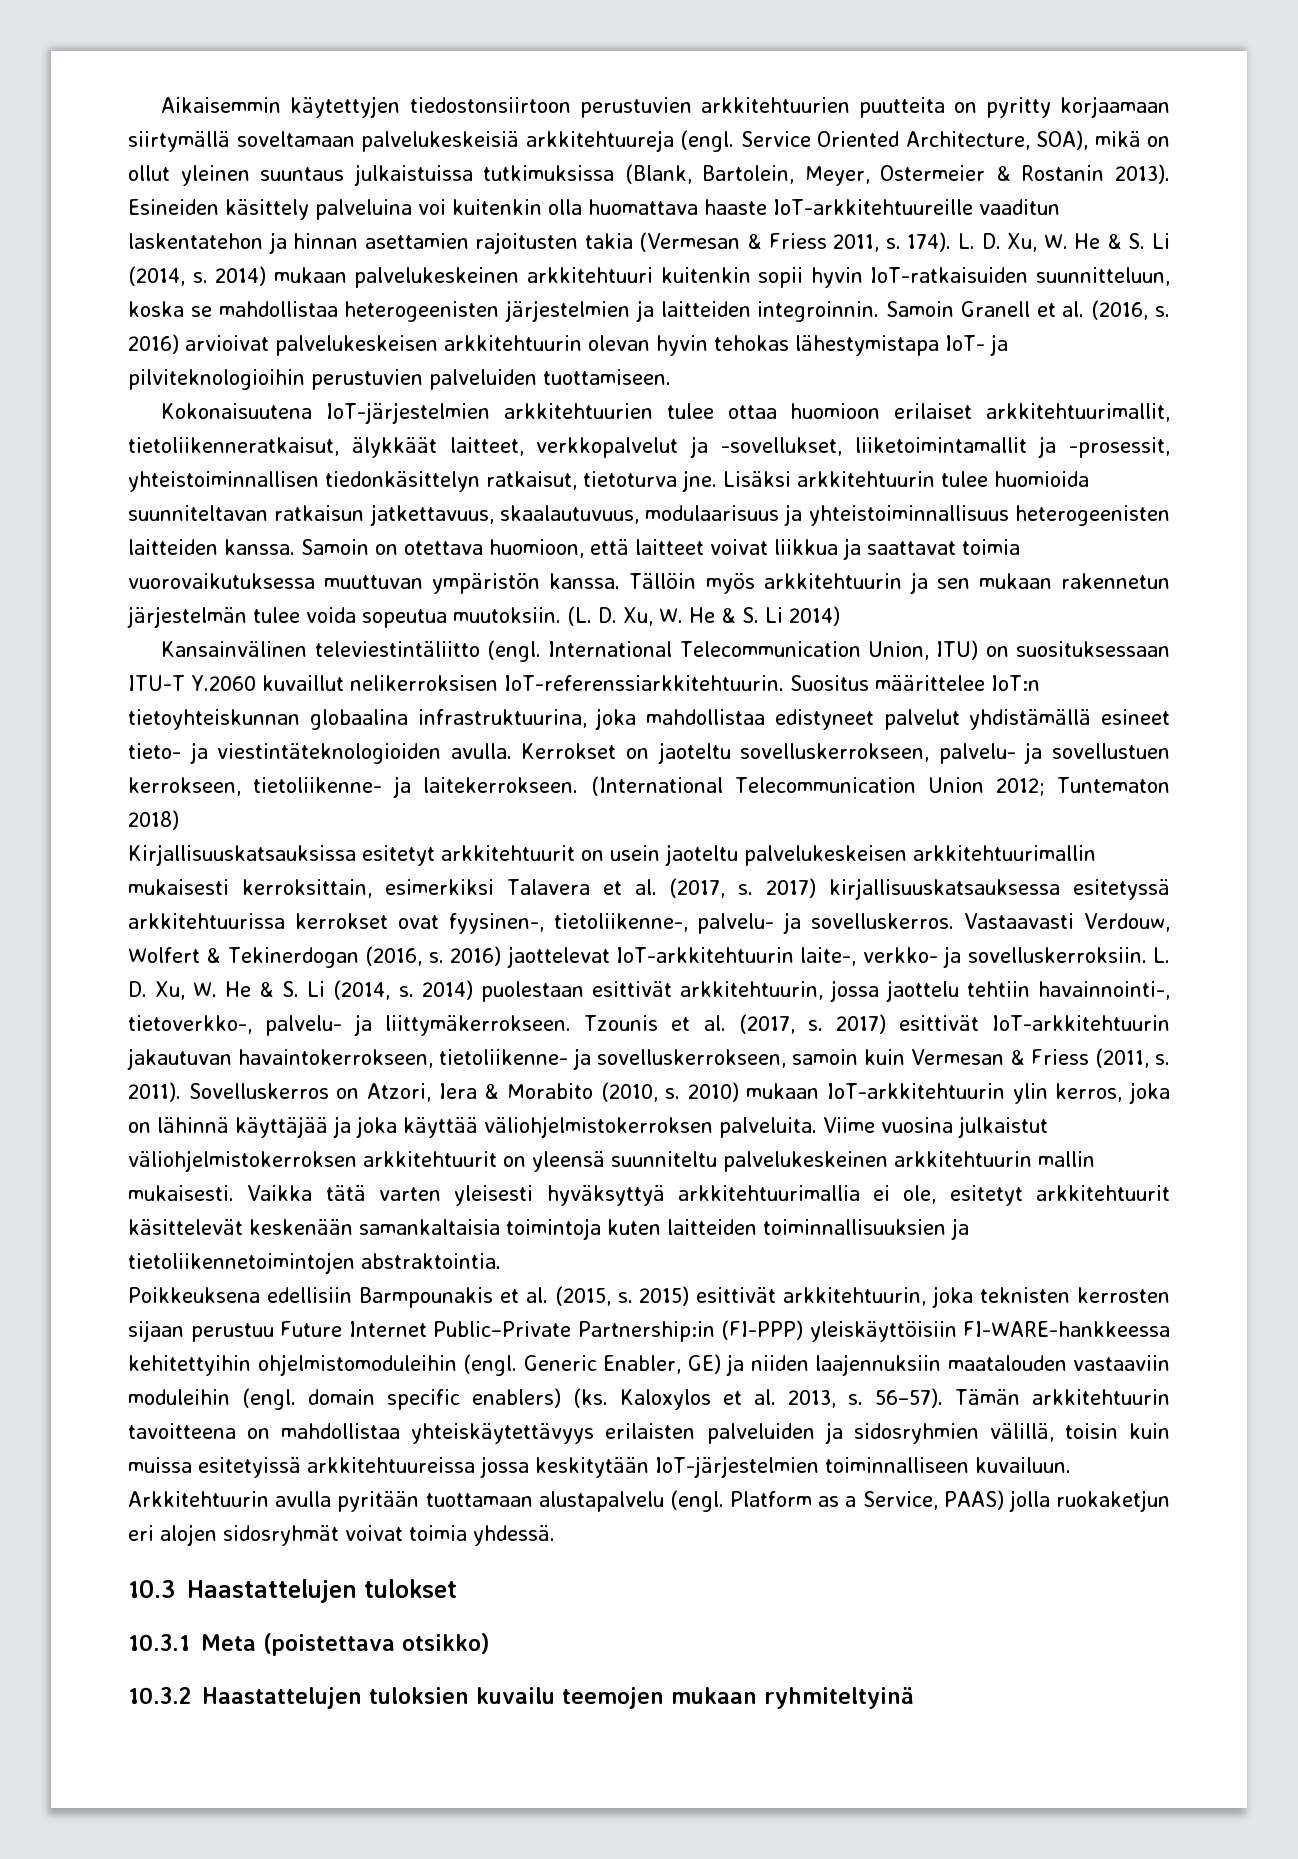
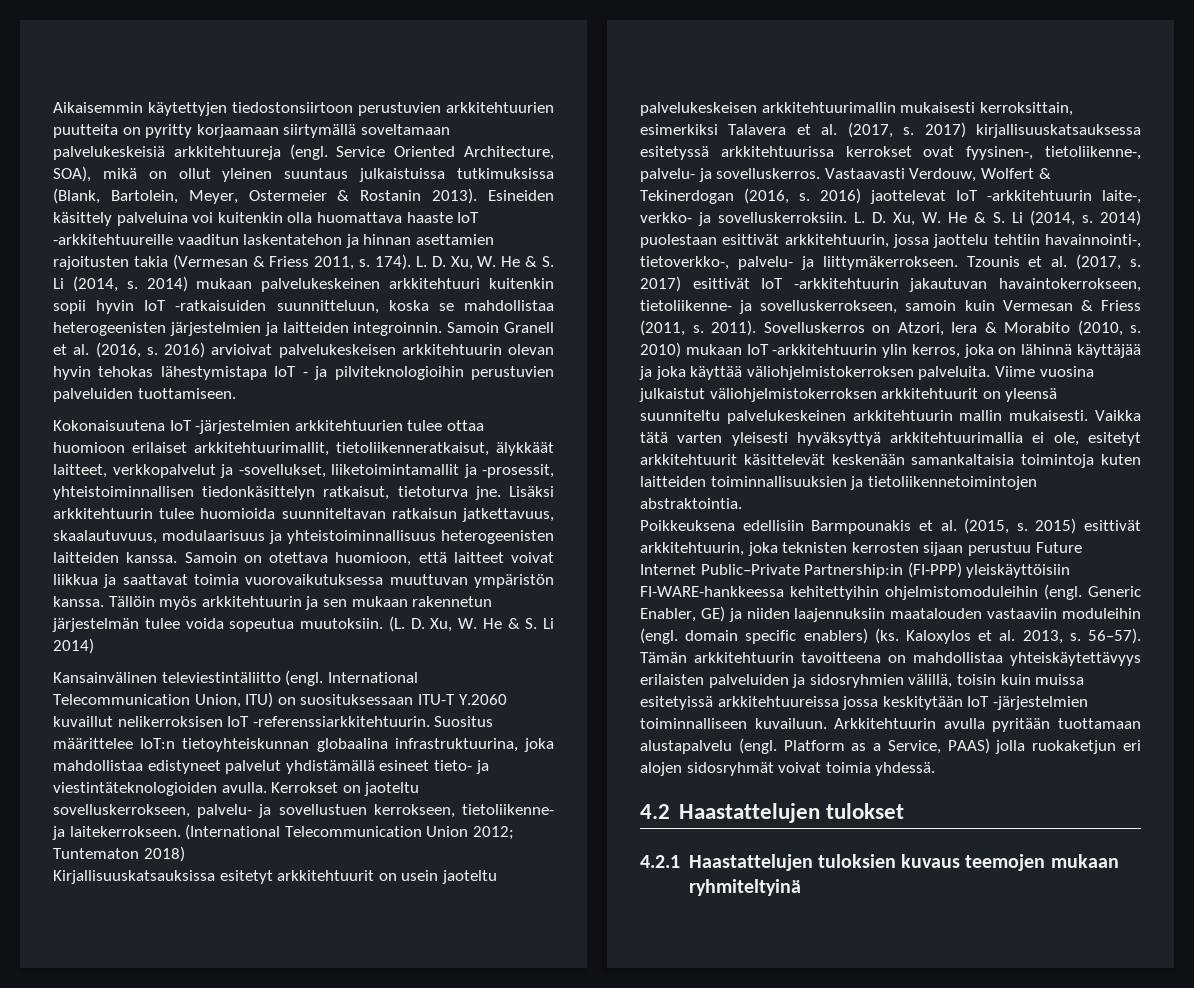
[773,199,973,215] IoT-arkkitehtuureille -> [457,212,480,223] [53,234,173,245] IoT -arkkitehtuureille
[870,267,1029,283] IoT-ratkaisuiden -> [144,300,267,311] IoT -ratkaisuiden
[945,335,985,351] IoT- -> [274,366,308,377] IoT -
[326,402,491,424] IoT-järjestelmien -> [169,420,291,434] IoT -järjestelmien
[503,675,784,691] IoT-referenssiarkkitehtuurin. -> [227,716,430,727] IoT -referenssiarkkitehtuurin.
[615,947,794,963] IoT-arkkitehtuurin -> [956,190,1092,201] IoT -arkkitehtuurin
[992,1015,1171,1031] IoT-arkkitehtuurin -> [761,278,899,289] IoT -arkkitehtuurin
[827,1083,1006,1099] IoT-arkkitehtuurin -> [746,344,878,355] IoT -arkkitehtuurin
[655,1456,819,1478] IoT-järjestelmien -> [967,696,1088,710] IoT -järjestelmien
[128,1580,176,1598] 10.3 -> [640,804,670,819] 4.2
[128,1633,490,1656] [128,1687,191,1704] 10.3.1 Meta (poistettava otsikko) // 10.3.2 -> [640,855,680,868] 4.2.1
[476,1687,555,1704] kuvailu -> [901,854,961,868] kuvaus

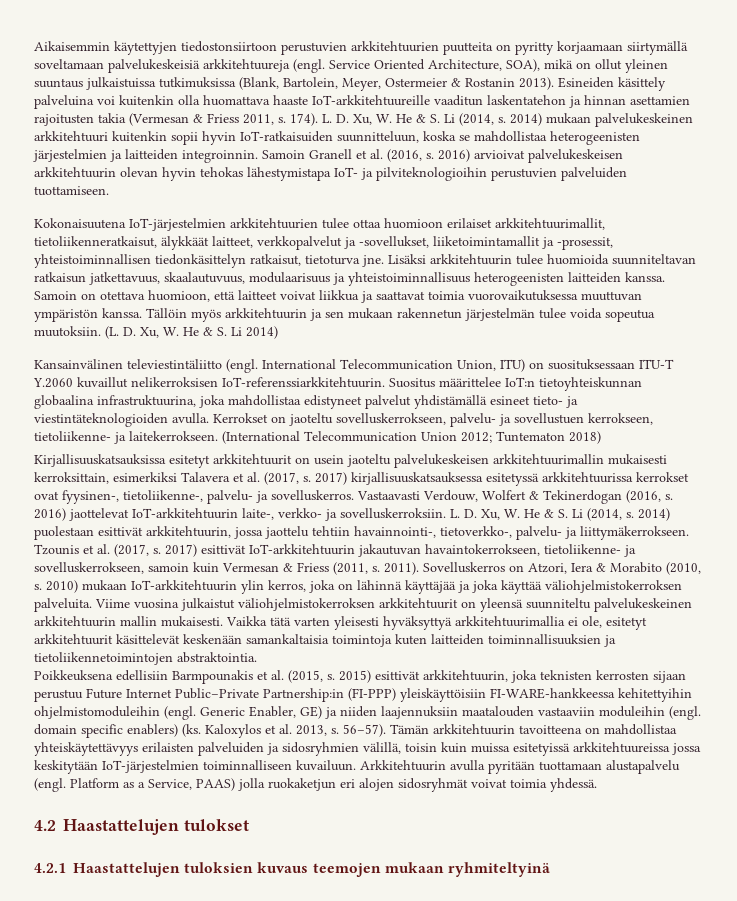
[457,212,480,223] [53,234,173,245] IoT -arkkitehtuureille -> [312,95,430,106] IoT-arkkitehtuureille
[144,300,267,311] IoT -ratkaisuiden -> [240,131,333,142] IoT-ratkaisuiden
[274,366,308,377] IoT - -> [334,167,358,177] IoT-
[169,420,291,434] IoT -järjestelmien -> [129,218,226,231] IoT-järjestelmien
[227,716,430,727] IoT -referenssiarkkitehtuurin. -> [222,377,385,388] IoT-referenssiarkkitehtuurin.
[956,190,1092,201] IoT -arkkitehtuurin -> [132,508,238,519] IoT-arkkitehtuurin
[761,278,899,289] IoT -arkkitehtuurin -> [249,544,355,555] IoT-arkkitehtuurin
[746,344,878,355] IoT -arkkitehtuurin -> [131,580,237,591] IoT-arkkitehtuurin
[967,696,1088,710] IoT -järjestelmien -> [102,760,199,773] IoT-järjestelmien

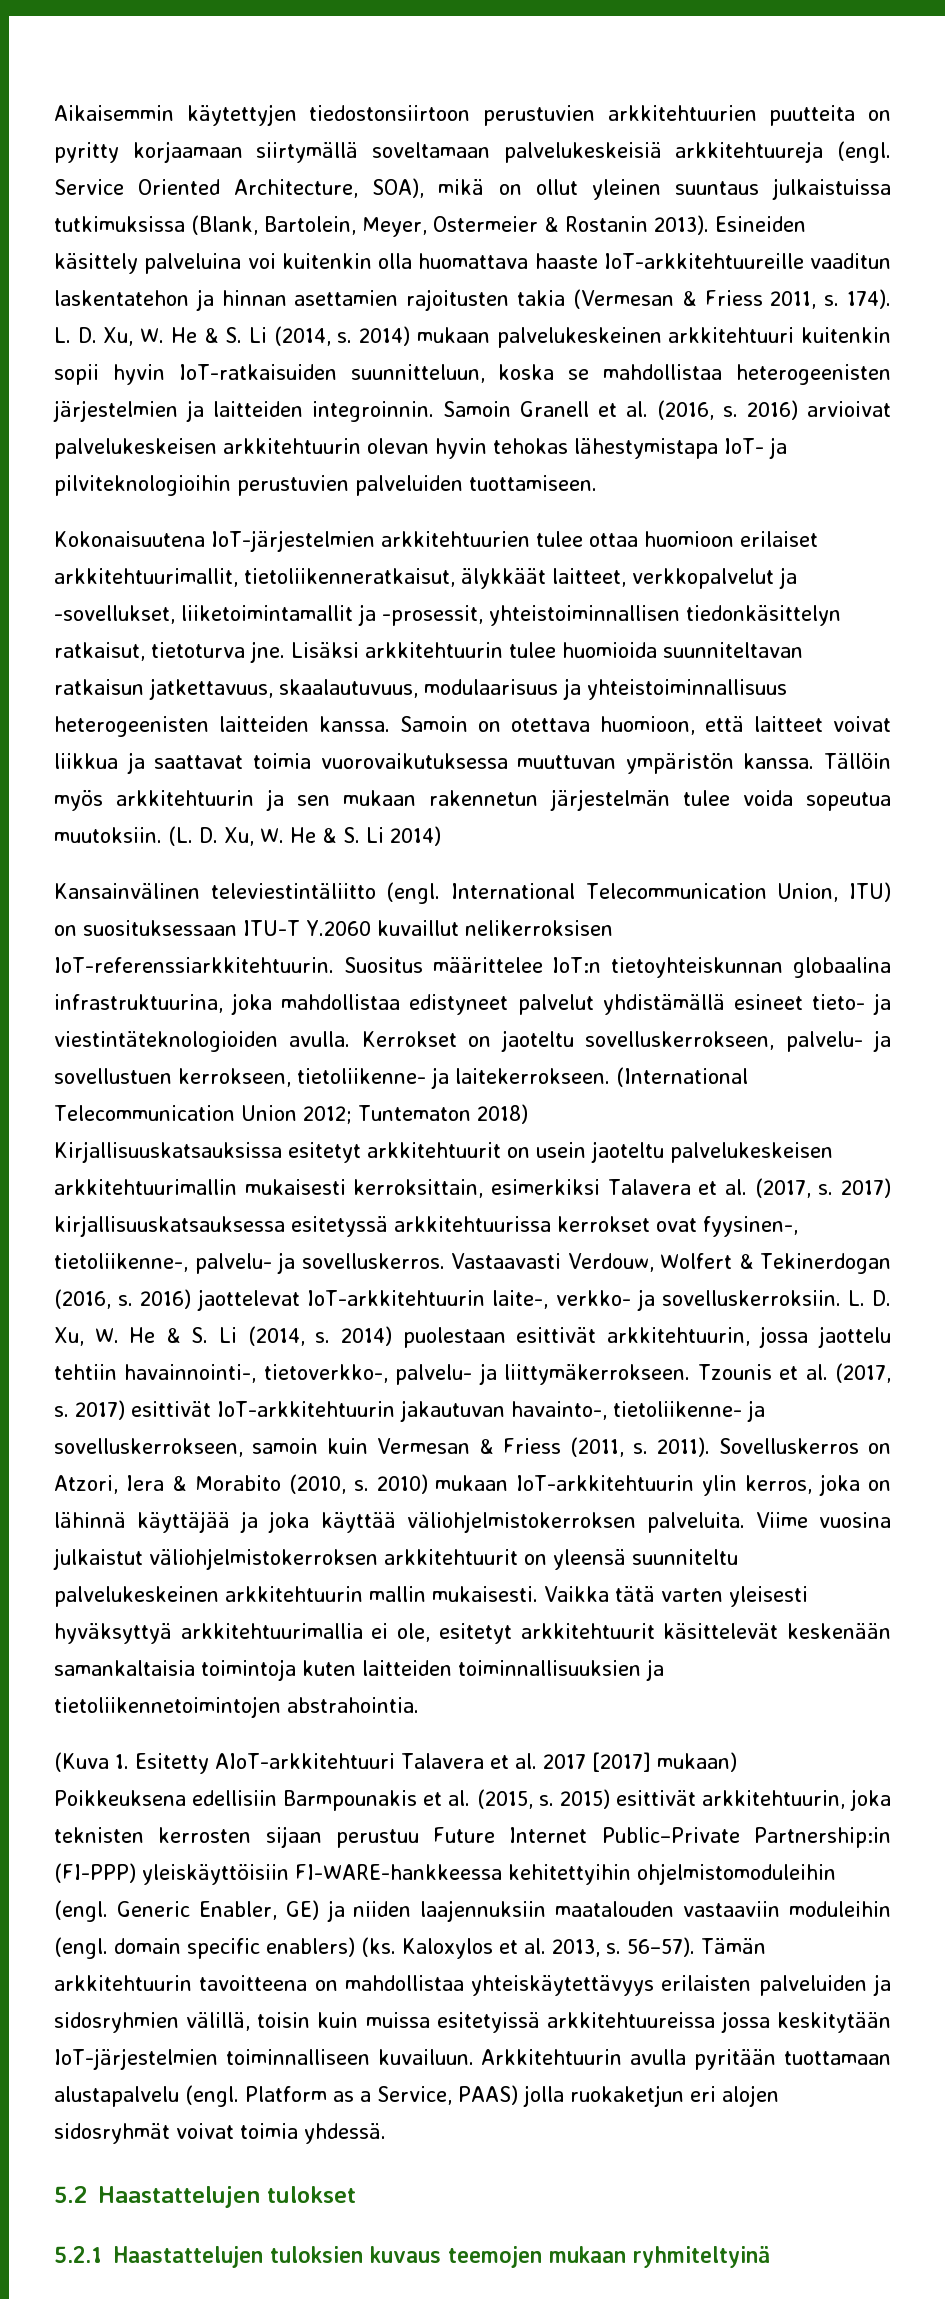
[425,544,540,556] havaintokerrokseen, -> [510,1401,607,1420] havainto-,
[177,652,257,663] abstraktointia. -> [287,1697,419,1713] [54,1752,737,1774] abstrahointia. // (Kuva 1. Esitetty AIoT-arkkitehtuuri Talavera et al. 2017 [2017] mukaan)
[34,820,56,831] 4.2 -> [54,2186,87,2203] 5.2
[34,863,66,873] 4.2.1 -> [54,2246,102,2263] 5.2.1

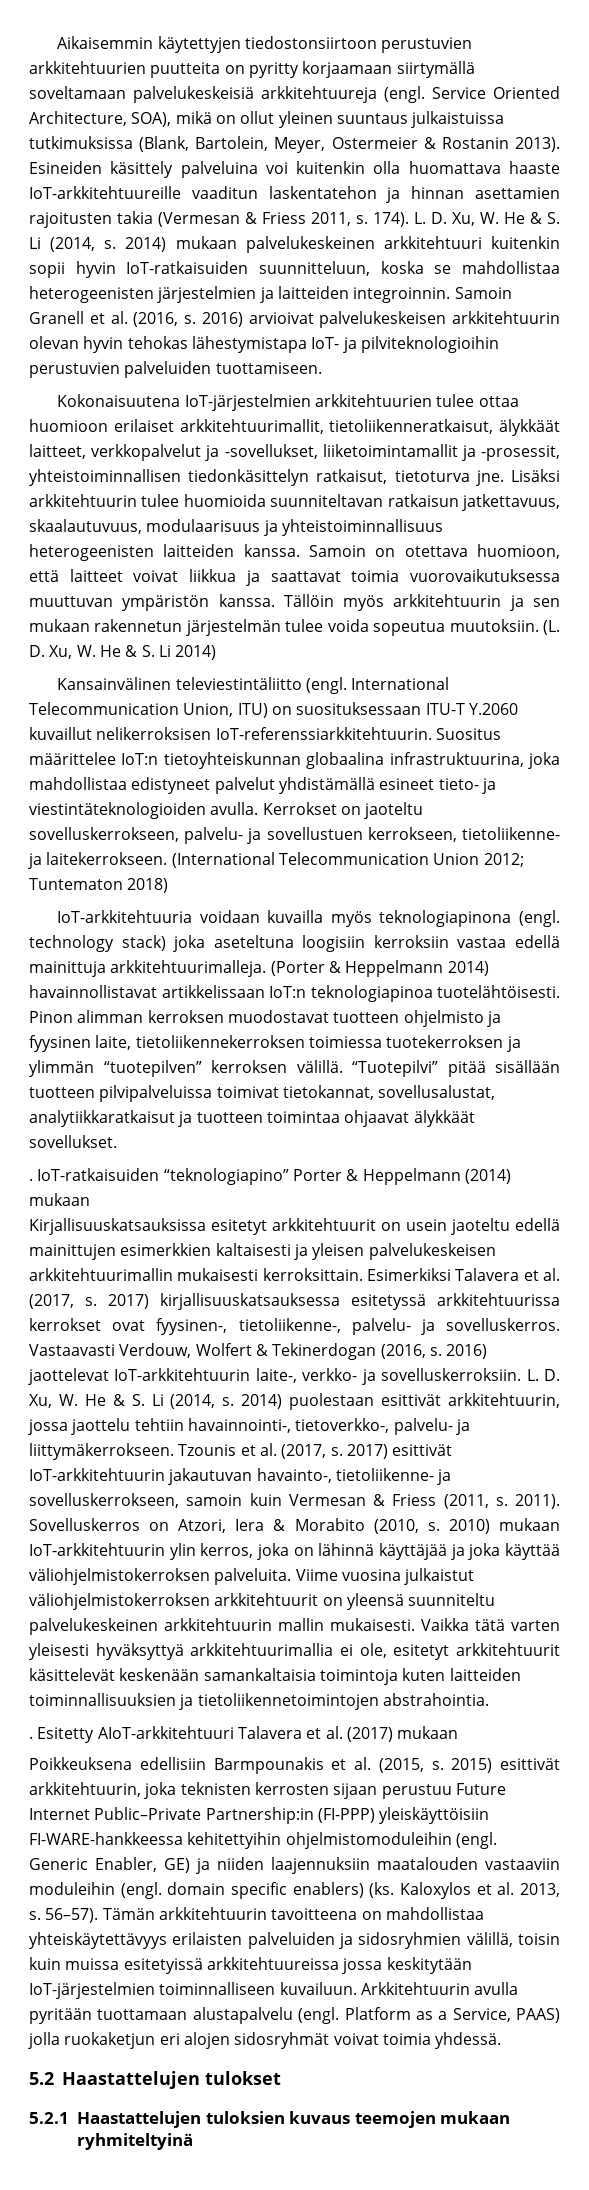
(528, 1114) none -> [57,910,561,927] [29,935,560,952] [29,960,489,977] [29,985,560,1002] [29,1010,501,1027] [29,1035,521,1052] [29,1060,561,1077] [29,1085,496,1102] [29,1110,475,1127] [29,1135,117,1148] [29,1168,511,1185] [29,1193,90,1206] // IoT-arkkitehtuuria voidaan kuvailla myös teknologiapinona (engl. technology stack) joka aseteltuna loogisiin kerroksiin vastaa edellä mainittuja arkkitehtuurimalleja. (Porter & Heppelmann 2014) havainnollistavat artikkelissaan IoT:n teknologiapinoa tuotelähtöisesti. Pinon alimman kerroksen muodostavat tuotteen ohjelmisto ja fyysinen laite, tietoliikennekerroksen toimiessa tuotekerroksen ja ylimmän “tuotepilven” kerroksen välillä. “Tuotepilvi” pitää sisällään tuotteen pilvipalveluissa toimivat tietokannat, sovellusalustat, analytiikkaratkaisut ja tuotteen toimintaa ohjaavat älykkäät sovellukset. // . IoT-ratkaisuiden “teknologiapino” Porter & Heppelmann (2014) mukaan
(664, 1152) none -> [515,1218,560,1231] [29,1243,365,1260] edellä mainittujen esimerkkien kaltaisesti ja yleisen
[353,1179,601,1198] kerroksittain, esimerkiksi -> [262,1268,452,1281] kerroksittain. Esimerkiksi
[54,1752,129,1772] (Kuva 1. -> [29,1736,33,1739] .
[542,1752,737,1772] 2017 [2017] mukaan) -> [346,1726,459,1742] (2017) mukaan

